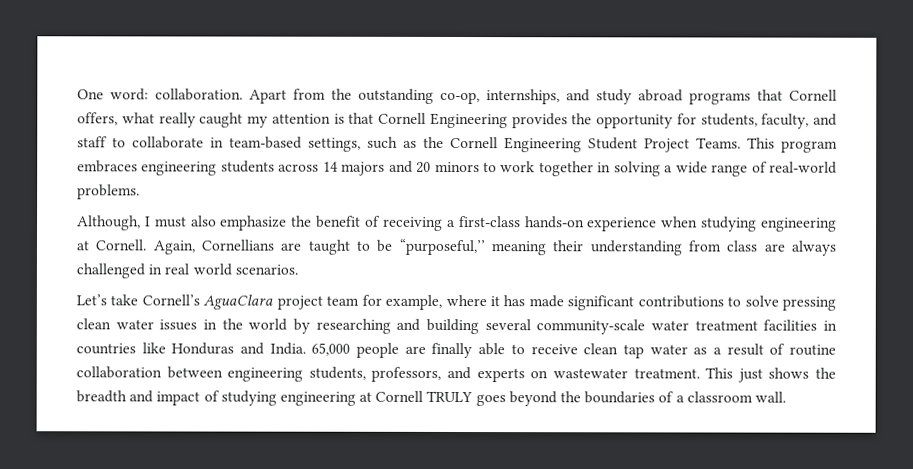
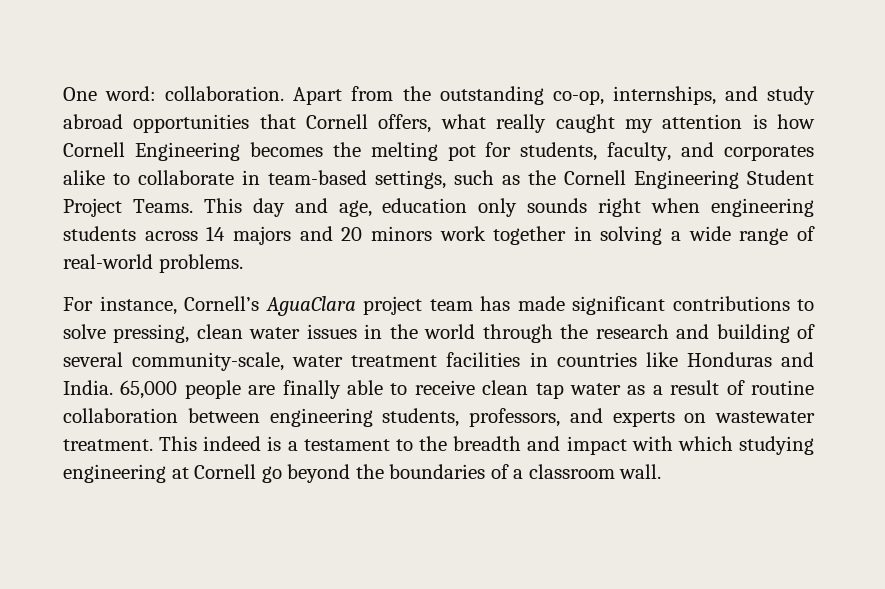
[689,92,751,105] programs -> [133,114,250,133] opportunities
[348,112,673,129] that Cornell Engineering provides the opportunity -> [777,114,816,129] [63,142,476,161] how Cornell Engineering becomes the melting pot
[77,136,108,148] staff -> [723,145,814,161] [63,170,105,185] corporates alike
[781,140,838,153] [77,160,138,173] program embraces -> [252,198,701,217] day and age, education only sounds right when
[483,162,498,173] to -> (432, 233) none
[77,215,838,232] [76,238,836,256] [76,263,298,279] [76,294,500,310] Although, I must also emphasize the benefit of receiving a first-class hands-on experience when studying engineering at Cornell. Again, Cornellians are taught to be “purposeful,’’ meaning their understanding from class are always challenged in real world scenarios. // Let’s take Cornell’s AguaClara project team for example, where it -> [63,296,473,316] For instance, Cornell’s AguaClara project team
[782,296,836,311] pressing -> [113,324,190,343] pressing,
[292,318,646,335] by researching and building several community-scale -> [482,324,815,343] [63,352,285,371] through the research and building of several community-scale,
[737,367,810,383] just shows -> [203,436,413,451] indeed is a testament to
[203,390,220,402] of -> [631,436,733,451] with which
[426,390,506,407] TRULY goes -> [261,466,282,483] go

